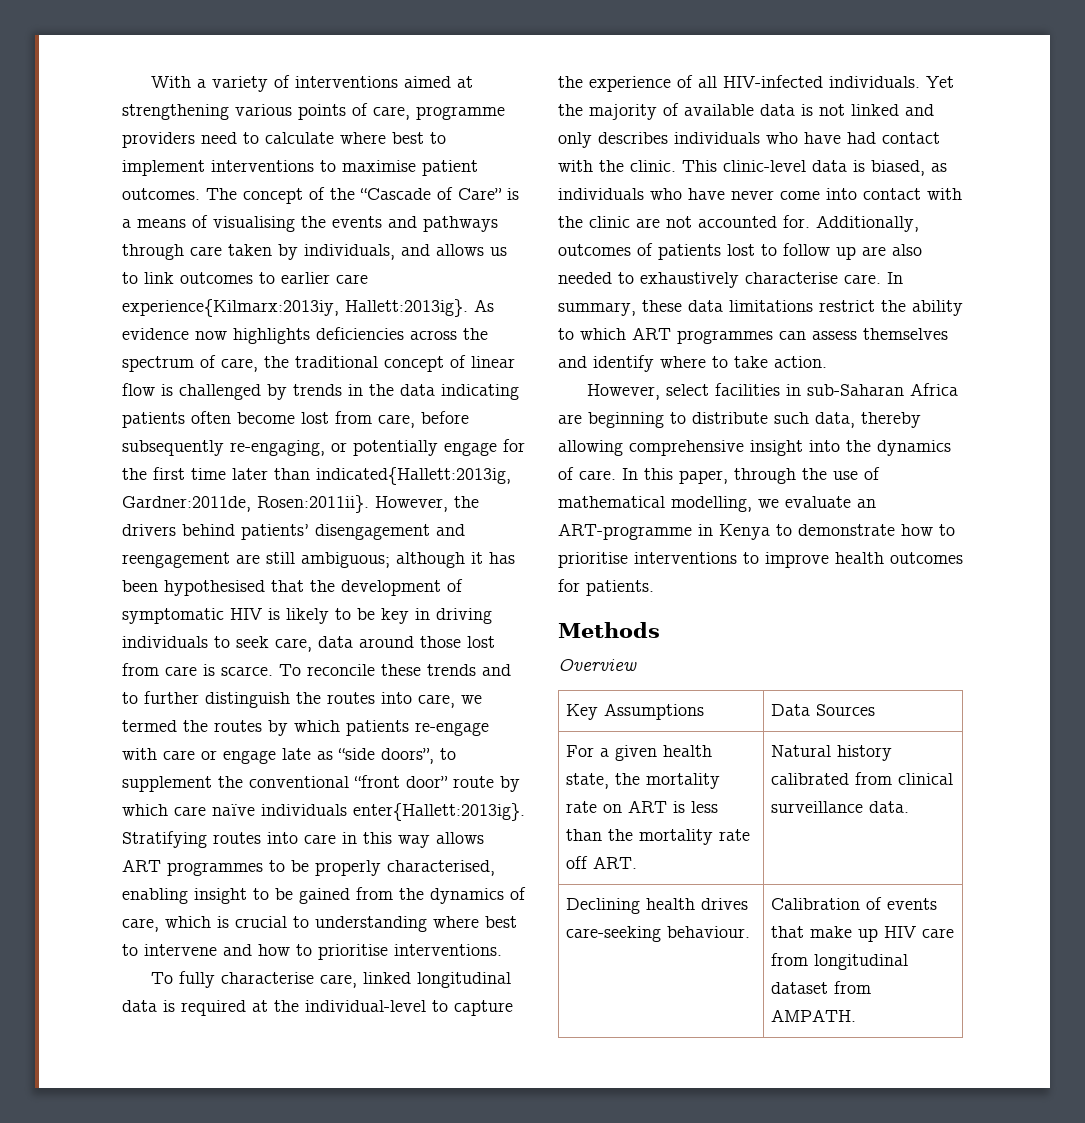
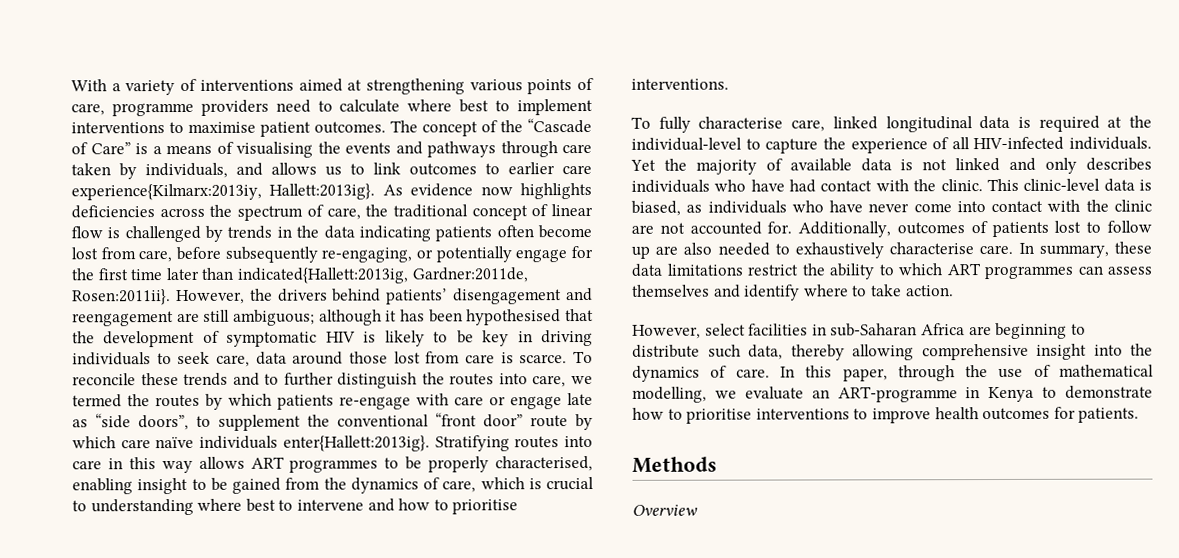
[565,703,704,720] [770,704,875,716] [565,745,712,761] [565,773,720,789] [565,800,718,813] [565,829,750,845] [565,856,637,869] [770,745,892,761] [770,772,953,785] [770,801,909,813] [565,898,748,914] [565,926,750,942] [770,897,937,910] [770,926,954,942] [770,953,908,970] [770,981,871,994] [770,1009,856,1022] // Key Assumptions | Data Sources // For a given health state, the mortality rate on ART is less than the mortality rate off ART. | Natural history calibrated from clinical surveillance data. // Declining health drives care-seeking behaviour. | Calibration of events that make up HIV care from longitudinal dataset from AMPATH. -> (698, 510) none

